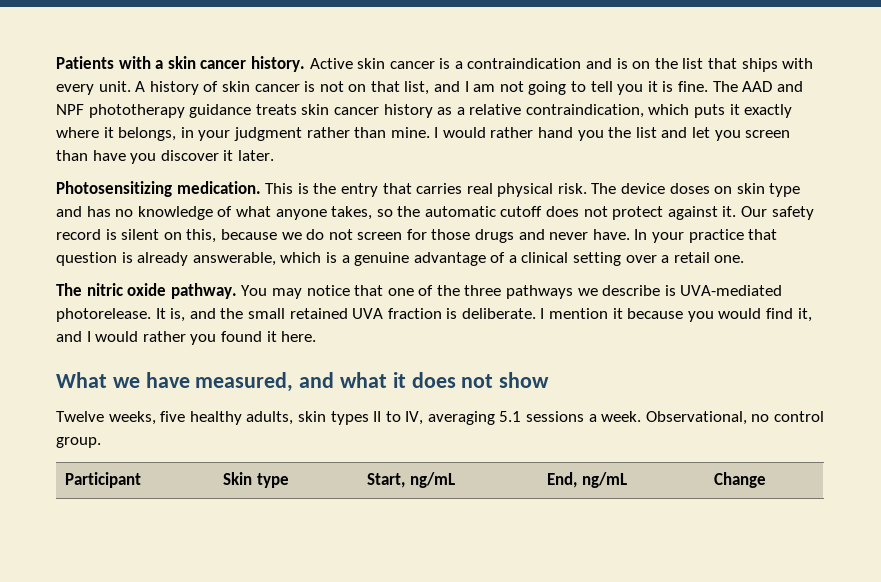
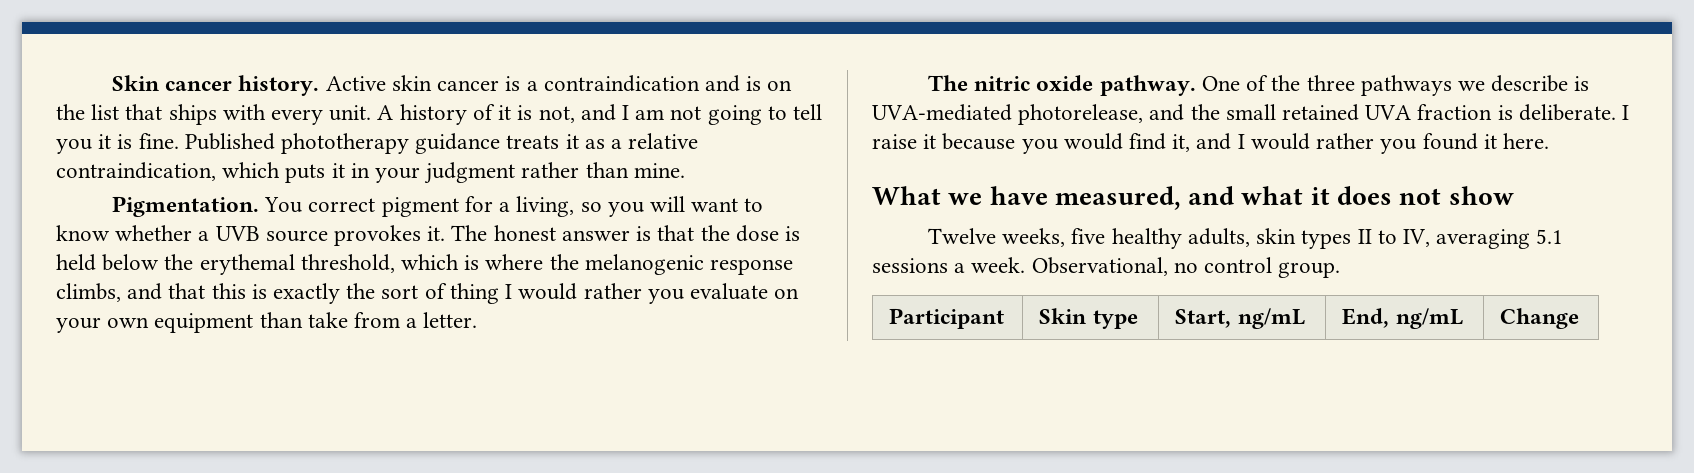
[56,56,196,69] Patients with a skin -> [112,75,160,91] Skin
[221,81,430,95] skin cancer is not on that list, -> [498,105,575,123] it is not,
[712,81,803,92] [56,104,433,118] The AAD and NPF phototherapy guidance treats skin cancer history -> [184,133,579,154] Published phototherapy guidance treats it
[744,104,793,118] [56,127,177,141] exactly where it belongs, -> (345, 170) none
[434,127,791,141] [56,150,274,164] [56,181,801,197] [56,206,814,220] [56,229,778,243] [56,252,745,266] I would rather hand you the list and let you screen than have you discover it later. // Photosensitizing medication. This is the entry that carries real physical risk. The device doses on skin type and has no knowledge of what anyone takes, so the automatic cutoff does not protect against it. Our safety record is silent on this, because we do not screen for those drugs and never have. In your practice that question is already answerable, which is a genuine advantage of a clinical setting over a retail one. -> [112,196,764,217] [56,225,800,246] [56,254,794,275] [56,283,800,304] [56,312,478,333] // Pigmentation. You correct pigment for a living, so you will want to know whether a UVB source provokes it. The honest answer is that the dose is held below the erythemal threshold, which is where the melanogenic response climbs, and that this is exactly the sort of thing I would rather you evaluate on your own equipment than take from a letter.
[241,285,414,299] You may notice that one -> [1201,76,1240,91] One
[56,308,186,322] photorelease. It is, -> [1018,104,1144,125] photorelease,
[549,308,609,319] mention -> [872,134,917,149] raise

